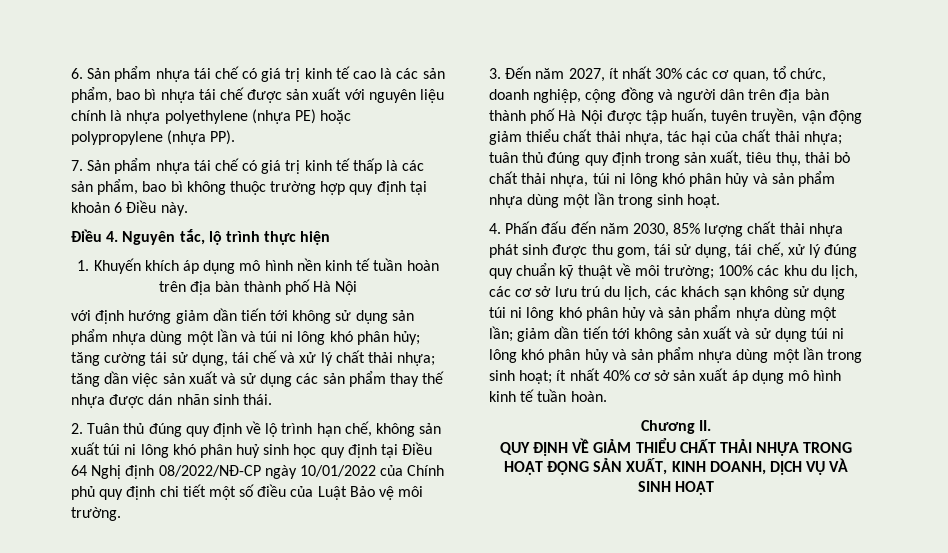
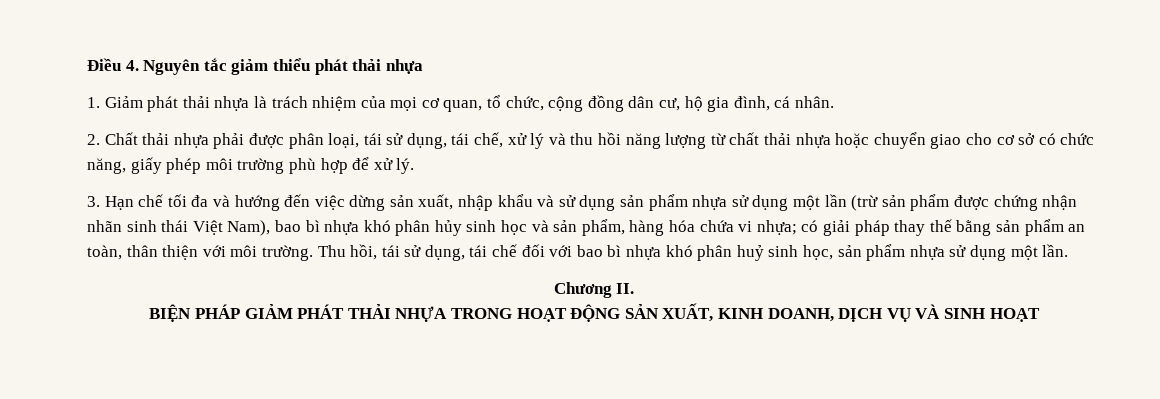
[71,66,445,82] [71,87,445,103] [71,109,352,124] [71,130,236,145] [71,158,425,174] [71,179,427,195] [71,200,188,216] [71,229,331,245] [77,258,439,274] [158,279,358,295] [71,308,414,324] [71,329,421,345] [71,350,436,366] [71,371,445,387] [71,394,272,408] [71,421,442,437] [71,442,433,458] [71,465,445,479] [71,484,424,500] [71,507,121,521] [489,66,827,82] [489,87,829,103] [489,108,862,124] [489,129,842,145] [489,150,851,166] [489,171,836,187] [489,192,721,208] [489,221,843,237] [489,244,650,258] 6. Sản phẩm nhựa tái chế có giá trị kinh tế cao là các sản phẩm, bao bì nhựa tái chế được sản xuất với nguyên liệu chính là nhựa polyethylene (nhựa PE) hoặc polypropylene (nhựa PP). // 7. Sản phẩm nhựa tái chế có giá trị kinh tế thấp là các sản phẩm, bao bì không thuộc trường hợp quy định tại khoản 6 Điều này. // Điều 4. Nguyên tắc, lộ trình thực hiện // 1. Khuyến khích áp dụng mô hình nền kinh tế tuần hoàn trên địa bàn thành phố Hà Nội // với định hướng giảm dần tiến tới không sử dụng sản phẩm nhựa dùng một lần và túi ni lông khó phân hủy; tăng cường tái sử dụng, tái chế và xử lý chất thải nhựa; tăng dần việc sản xuất và sử dụng các sản phẩm thay thế nhựa được dán nhãn sinh thái. // 2. Tuân thủ đúng quy định về lộ trình hạn chế, không sản xuất túi ni lông khó phân huỷ sinh học quy định tại Điều 64 Nghị định 08/2022/NĐ-CP ngày 10/01/2022 của Chính phủ quy định chi tiết một số điều của Luật Bảo vệ môi trường. // 3. Đến năm 2027, ít nhất 30% các cơ quan, tổ chức, doanh nghiệp, cộng đồng và người dân trên địa bàn thành phố Hà Nội được tập huấn, tuyên truyền, vận động giảm thiểu chất thải nhựa, tác hại của chất thải nhựa; tuân thủ đúng quy định trong sản xuất, tiêu thụ, thải bỏ chất thải nhựa, túi ni lông khó phân hủy và sản phẩm nhựa dùng một lần trong sinh hoạt. // 4. Phấn đấu đến năm 2030, 85% lượng chất thải nhựa phát sinh được thu gom, -> [87,58,423,75] [87,95,834,112] [87,132,360,149] Điều 4. Nguyên tắc giảm thiểu phát thải nhựa // 1. Giảm phát thải nhựa là trách nhiệm của mọi cơ quan, tổ chức, cộng đồng dân cư, hộ gia đình, cá nhân. // 2. Chất thải nhựa phải được phân loại,
[824,244,858,258] [489,263,859,279] [489,286,846,300] [489,305,838,321] [489,326,845,342] [489,347,863,363] [489,368,842,384] [489,389,607,402] [640,420,712,434] [499,438,716,456] đúng quy chuẩn kỹ thuật về môi trường; 100% các khu du lịch, các cơ sở lưu trú du lịch, các khách sạn không sử dụng túi ni lông khó phân hủy và sản phẩm nhựa dùng một lần; giảm dần tiến tới không sản xuất và sử dụng túi ni lông khó phân hủy và sản phẩm nhựa dùng một lần trong sinh hoạt; ít nhất 40% cơ sở sản xuất áp dụng mô hình kinh tế tuần hoàn. // Chương II. // QUY ĐỊNH VỀ GIẢM THIỂU CHẤT -> [548,132,1095,149] [87,157,415,174] [87,194,1078,211] [87,219,1086,236] [87,244,1069,261] [553,282,635,298] [149,304,345,322] và thu hồi năng lượng từ chất thải nhựa hoặc chuyển giao cho cơ sở có chức năng, giấy phép môi trường phù hợp để xử lý. // 3. Hạn chế tối đa và hướng đến việc dừng sản xuất, nhập khẩu và sử dụng sản phẩm nhựa sử dụng một lần (trừ sản phẩm được chứng nhận nhãn sinh thái Việt Nam), bao bì nhựa khó phân hủy sinh học và sản phẩm, hàng hóa chứa vi nhựa; có giải pháp thay thế bằng sản phẩm an toàn, thân thiện với môi trường. Thu hồi, tái sử dụng, tái chế đối với bao bì nhựa khó phân huỷ sinh học, sản phẩm nhựa sử dụng một lần. // Chương II. // BIỆN PHÁP GIẢM PHÁT

